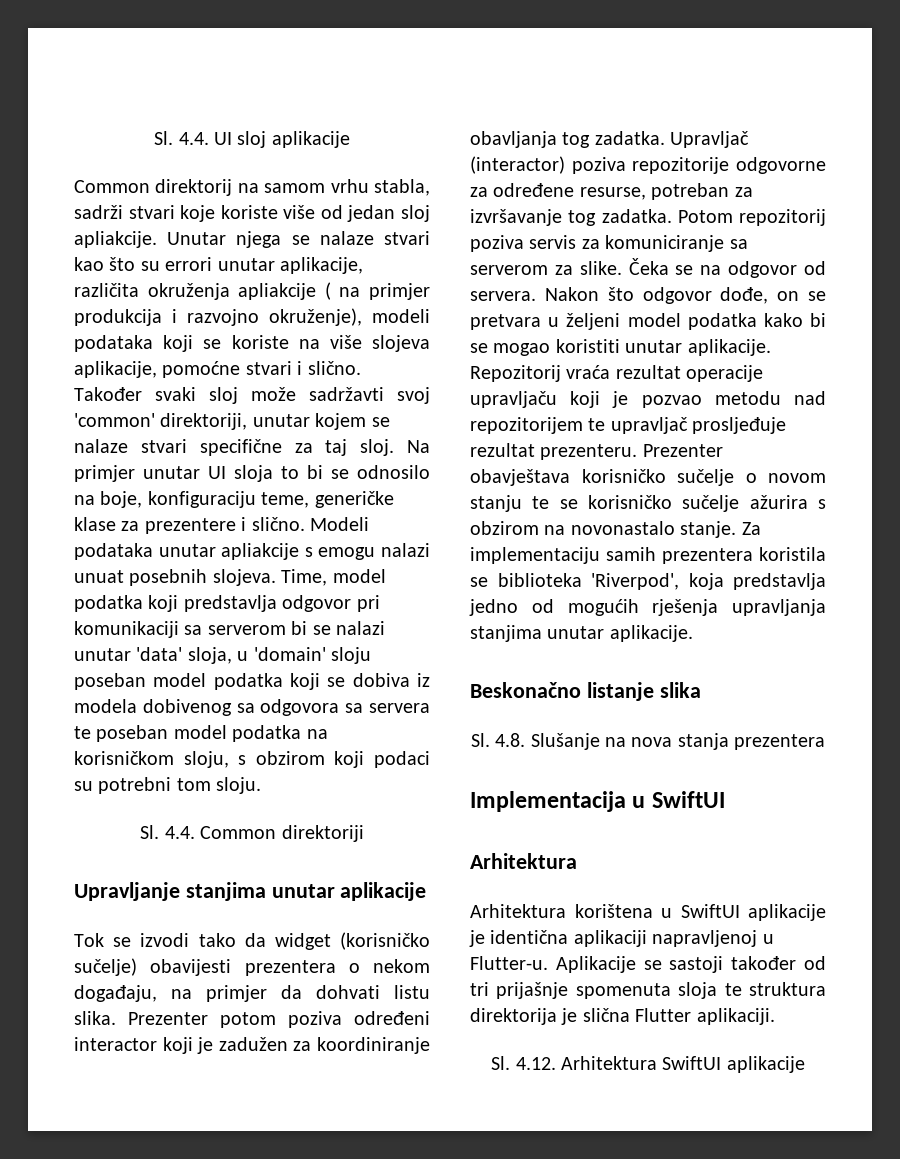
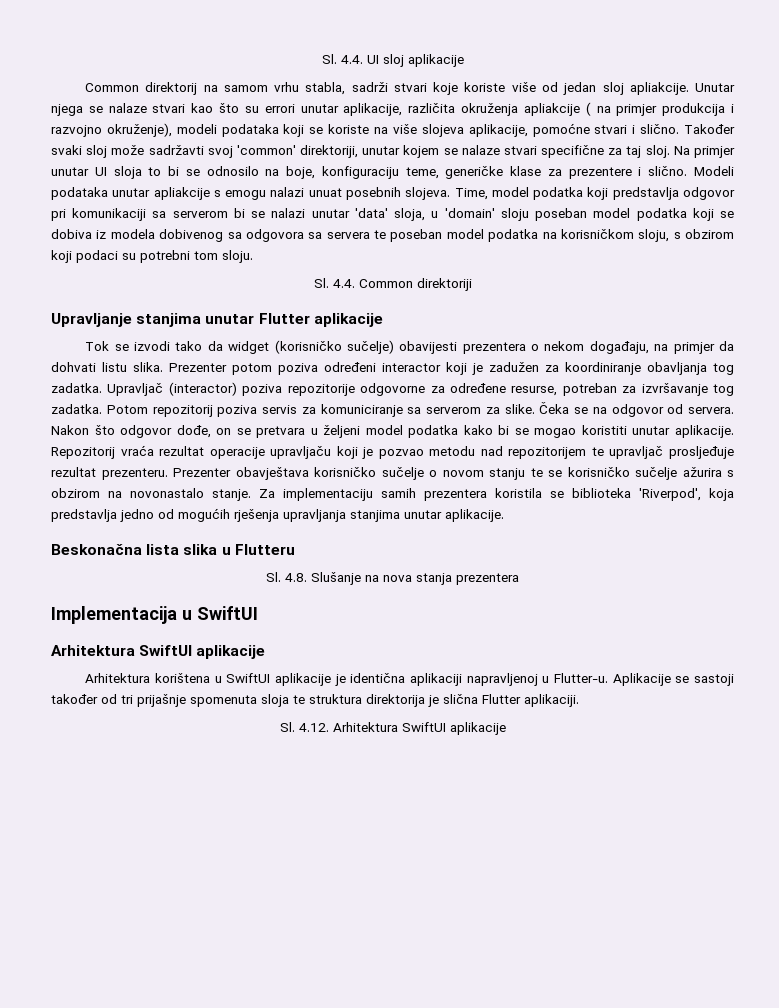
(335, 891) none -> [258,313,310,324] Flutter
[470,682,654,701] Beskonačno listanje -> [51,544,180,555] Beskonačna lista
(701, 690) none -> [221,544,295,555] u Flutteru
(577, 861) none -> [139,645,266,659] SwiftUI aplikacije

